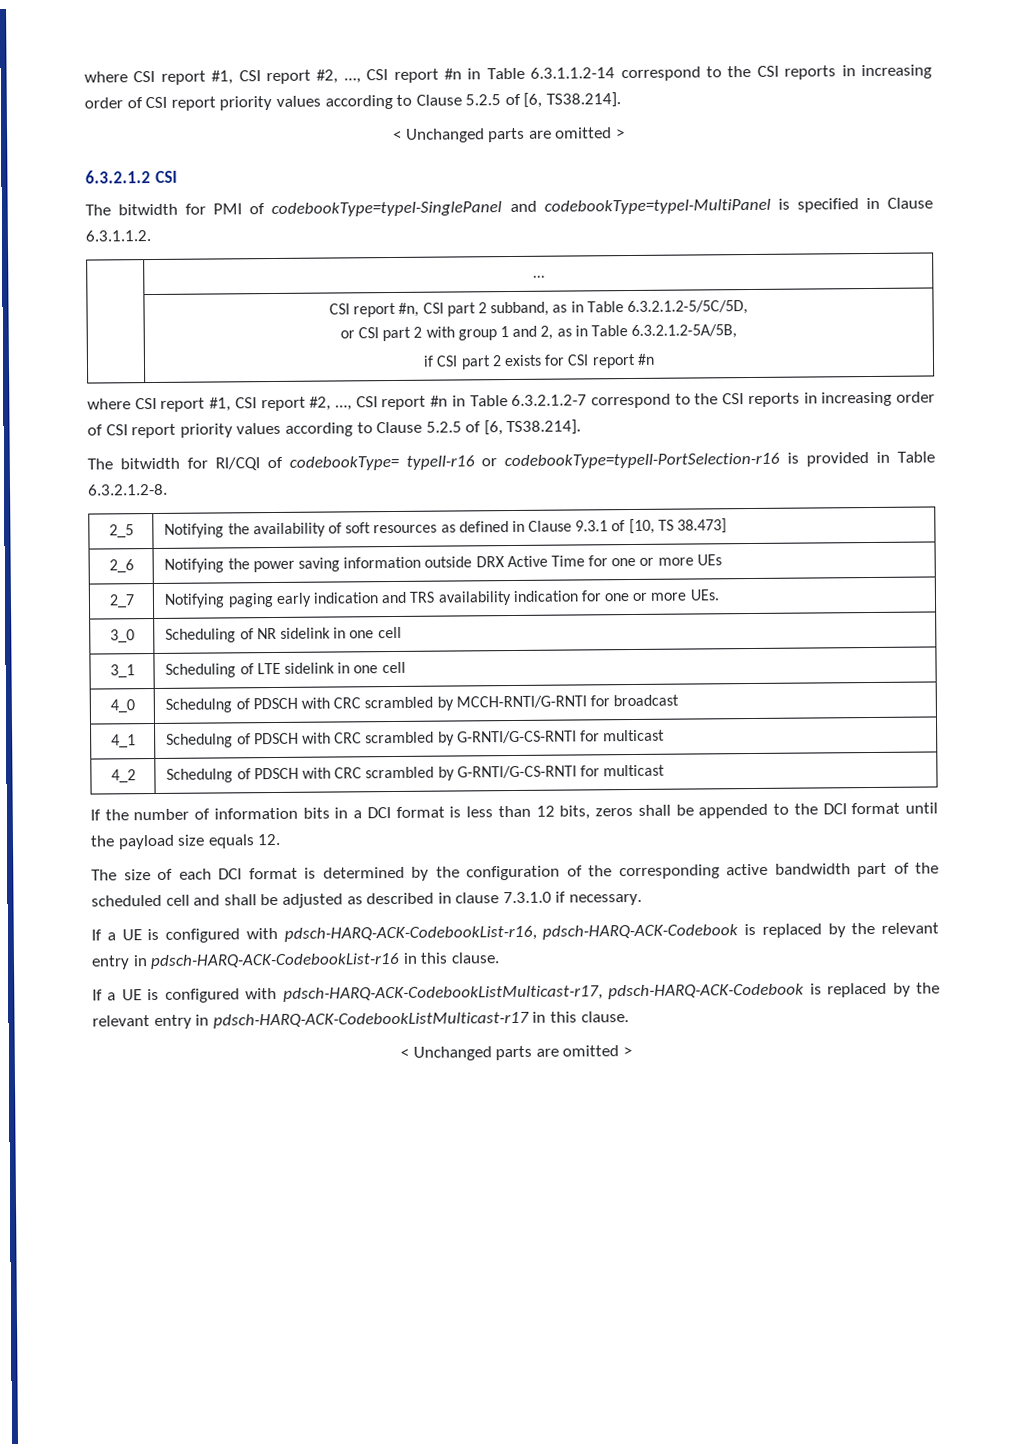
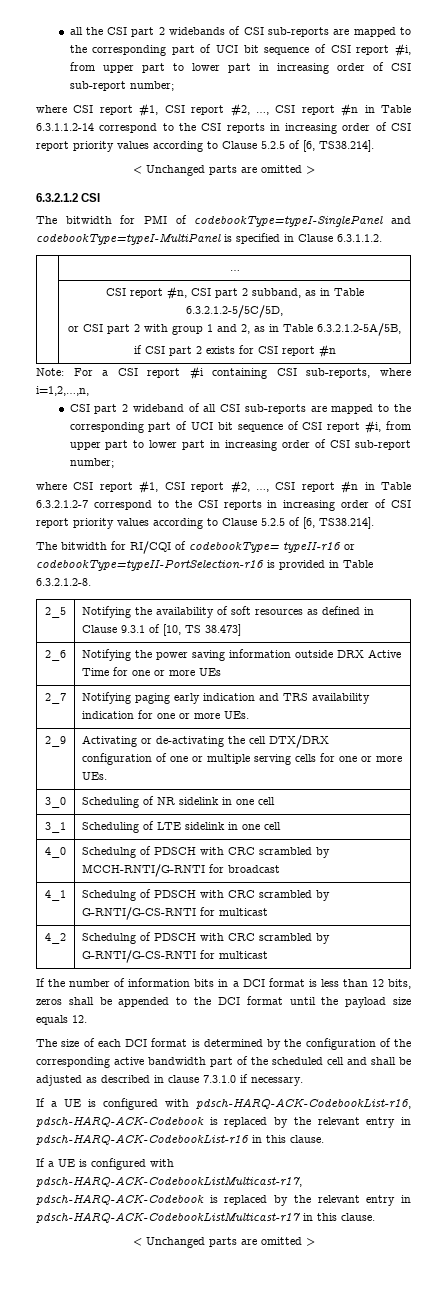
(84, 77) none -> [69,26,411,37] [69,43,411,57] [69,62,411,74] [69,81,174,91] all the CSI part 2 widebands of CSI sub-reports are mapped to the corresponding part of UCI bit sequence of CSI report #i, from upper part to lower part in increasing order of CSI sub-report number; //
(655, 359) none -> [36,366,411,380] [36,386,89,396] [69,403,412,414] [69,420,411,434] [69,439,411,451] [69,458,114,468] // Note: For a CSI report #i containing CSI sub-reports, where i=1,2,…,n, // CSI part 2 wideband of all CSI sub-reports are mapped to the corresponding part of UCI bit sequence of CSI report #i, from upper part to lower part in increasing order of CSI sub-report number;
(719, 595) none -> [45,736,66,747] [82,735,330,748] [82,753,403,765] [82,772,108,780] // 2_9 | Activating or de-activating the cell DTX/DRX configuration of one or multiple serving cells for one or more UEs.

